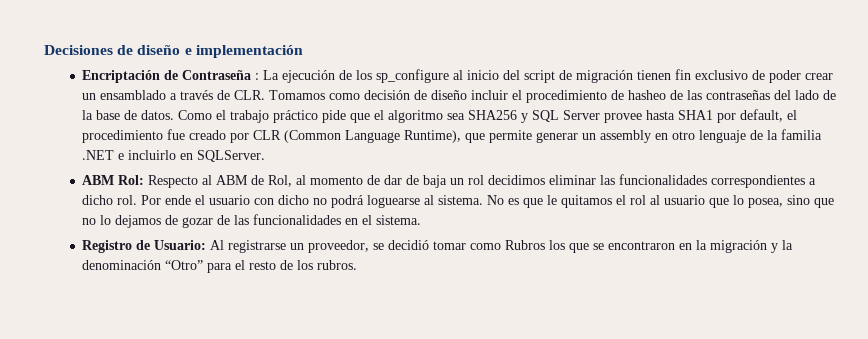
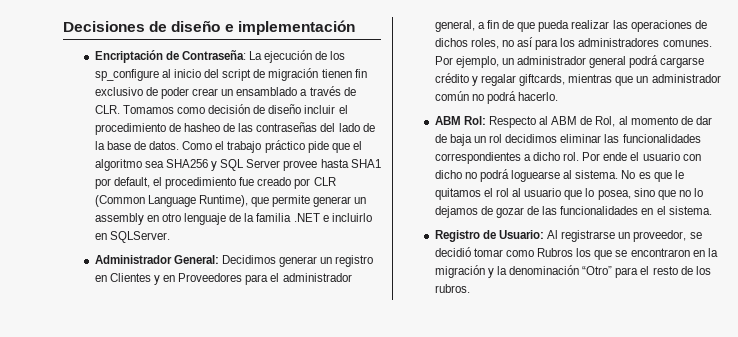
[182,70,260,80] Contraseña : -> [181,50,246,60] Contraseña:
(266, 156) none -> [94,255,374,267] [94,273,352,285] [434,20,707,32] [434,37,712,50] [434,55,705,68] [434,73,721,86] [434,91,559,104] // Administrador General: Decidimos generar un registro en Clientes y en Proveedores para el administrador general, a fin de que pueda realizar las operaciones de dichos roles, no así para los administradores comunes. Por ejemplo, un administrador general podrá cargarse crédito y regalar giftcards, mientras que un administrador común no podrá hacerlo.

